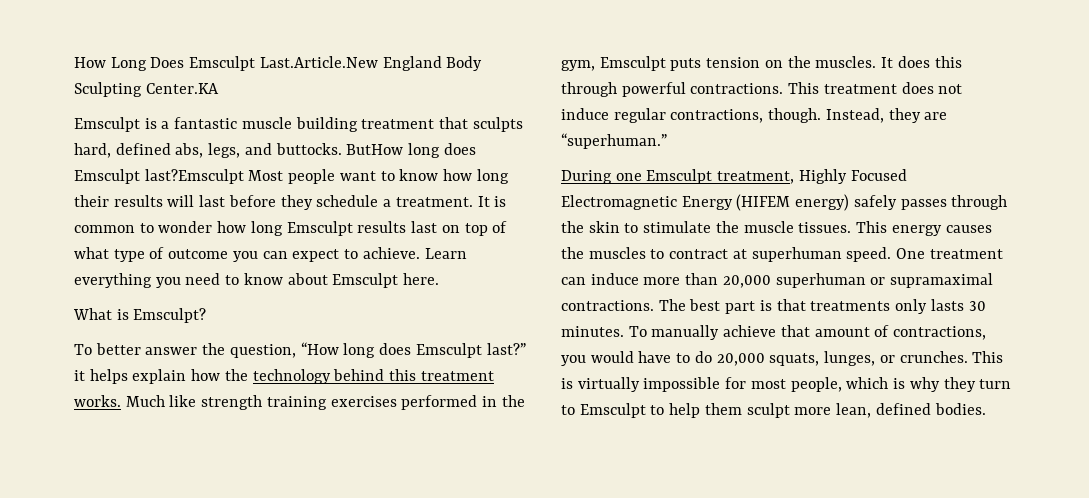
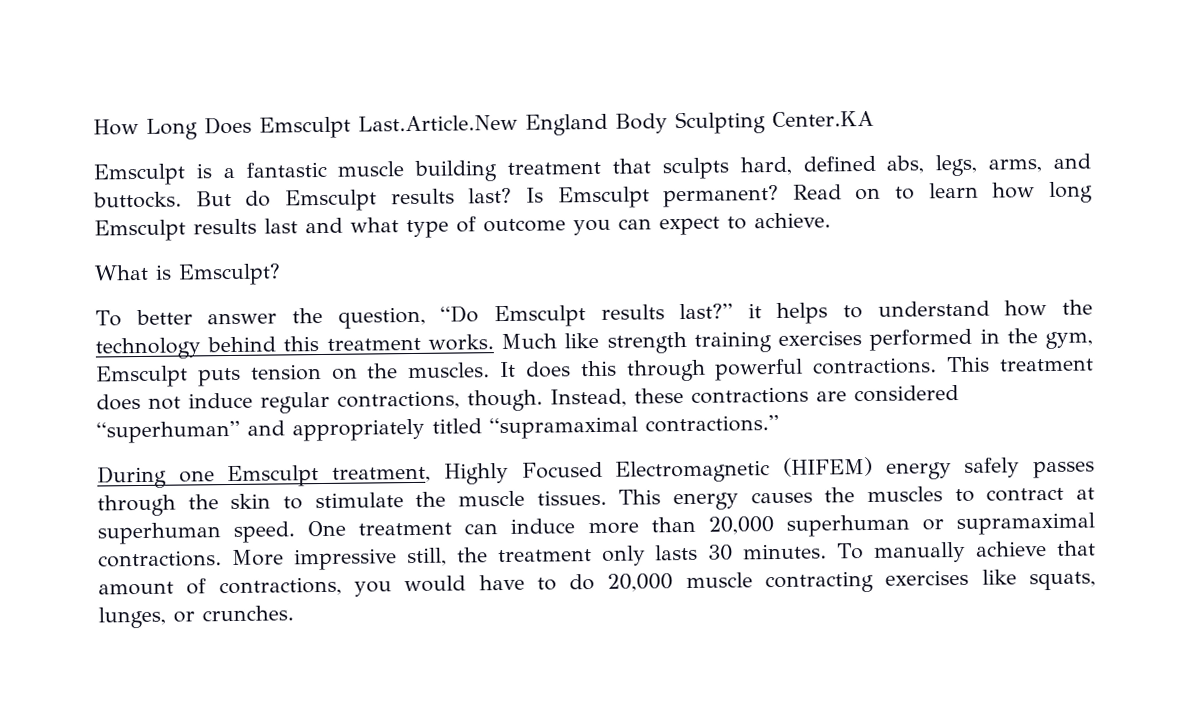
(241, 150) none -> [988,159,1043,173] arms,
[346,143,476,158] [74,169,509,184] [74,195,507,210] [74,221,213,233] ButHow long does Emsculpt last?Emsculpt Most people want to know how long their results will last before they schedule a treatment. It is common to wonder -> [195,182,979,212] But do Emsculpt results last? Is Emsculpt permanent? Read on to learn
[441,221,508,236] on top of -> [305,217,343,234] and
[424,248,467,259] [74,273,440,288] Learn everything you need to know about Emsculpt here. -> (831, 220) none
[300,342,482,358] “How long does Emsculpt -> [440,304,665,328] “Do Emsculpt results
[132,369,187,384] explain -> [843,300,990,319] to understand
[888,108,948,123] [561,133,667,149] they are “superhuman.” -> [634,385,959,404] [96,414,779,444] these contractions are considered “superhuman” and appropriately titled “supramaximal contractions.”
[681,194,850,211] Energy (HIFEM energy) -> [782,456,952,480] (HIFEM) energy
[658,299,891,314] The best part is that treatments -> [231,547,592,571] More impressive still, the treatment
[769,351,1004,366] [561,377,1012,392] [561,403,986,418] squats, lunges, or crunches. This is virtually impossible for most people, which is why they turn to Emsculpt to help them sculpt more lean, defined bodies. -> [685,569,1096,594] [98,605,294,629] muscle contracting exercises like squats, lunges, or crunches.

